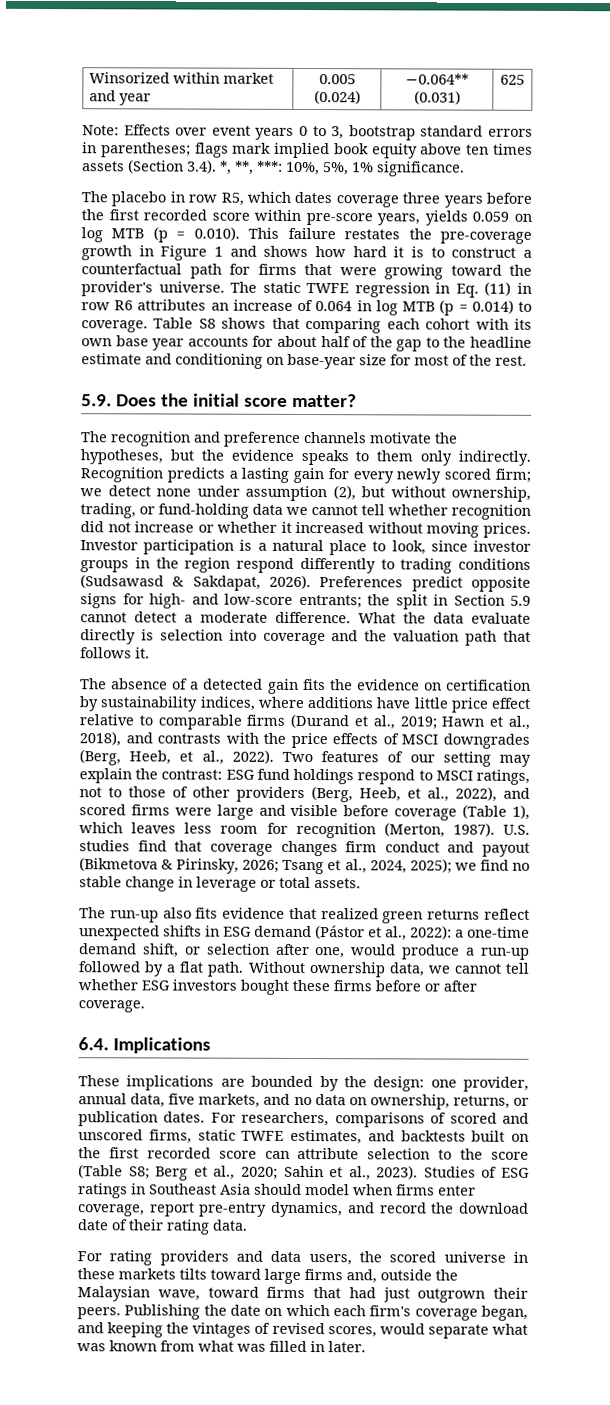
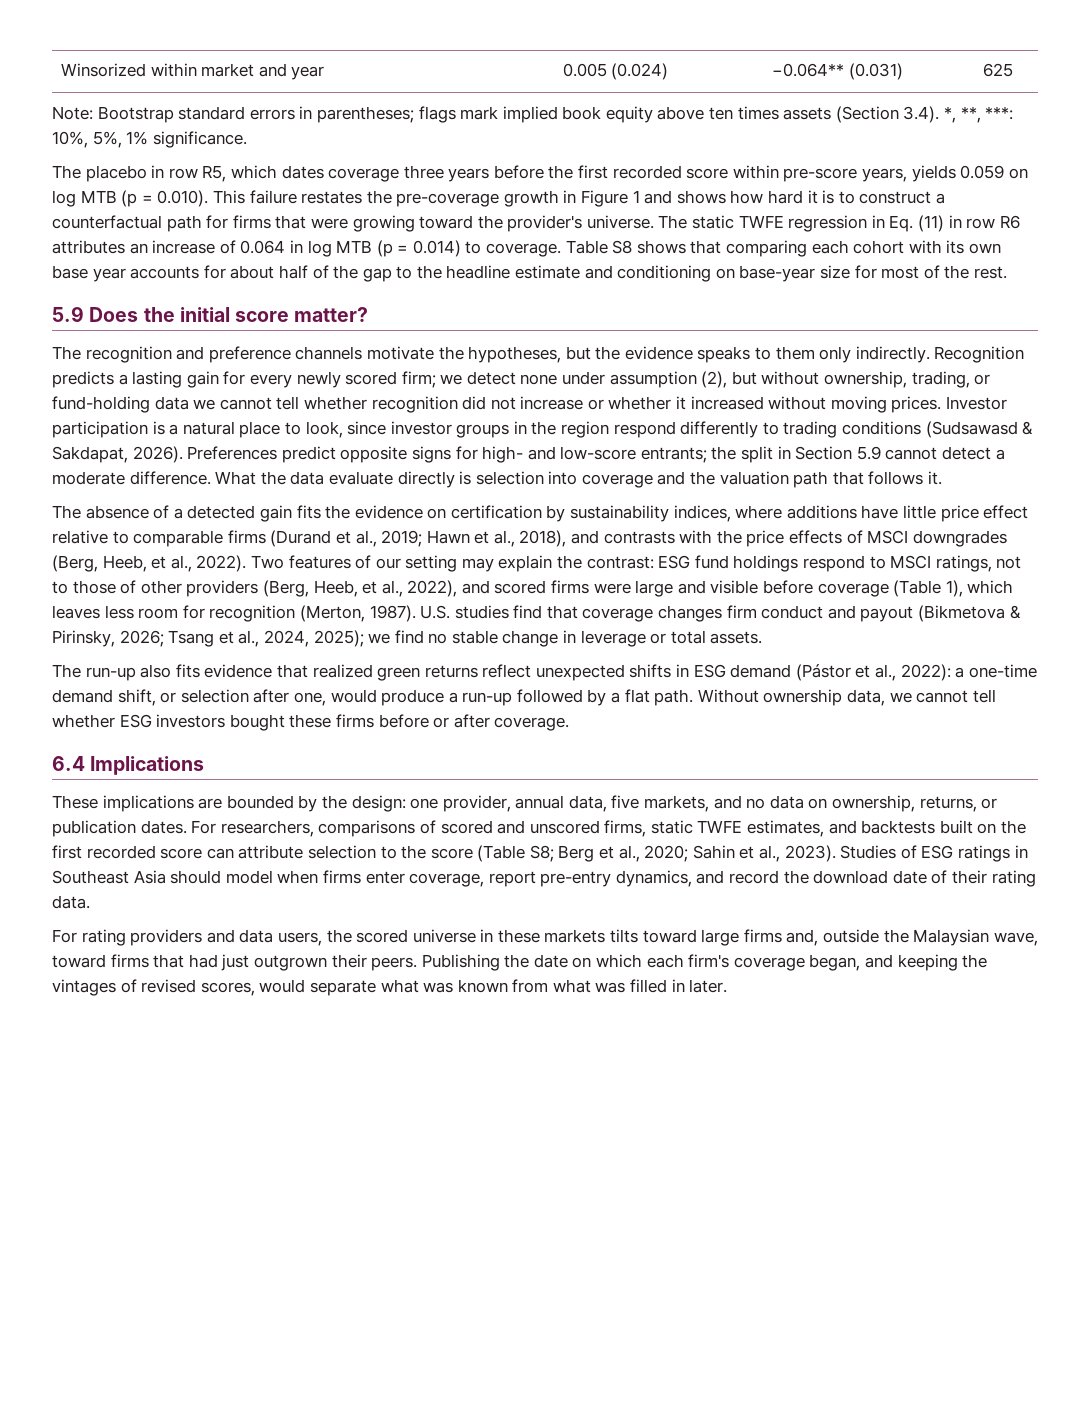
[123,124,416,141] Effects over event years 0 to 3, bootstrap -> [97,106,174,123] Bootstrap
[81,394,112,407] 5.9. -> [52,306,84,322] 5.9
[78,1037,109,1051] 6.4. -> [52,756,85,771] 6.4

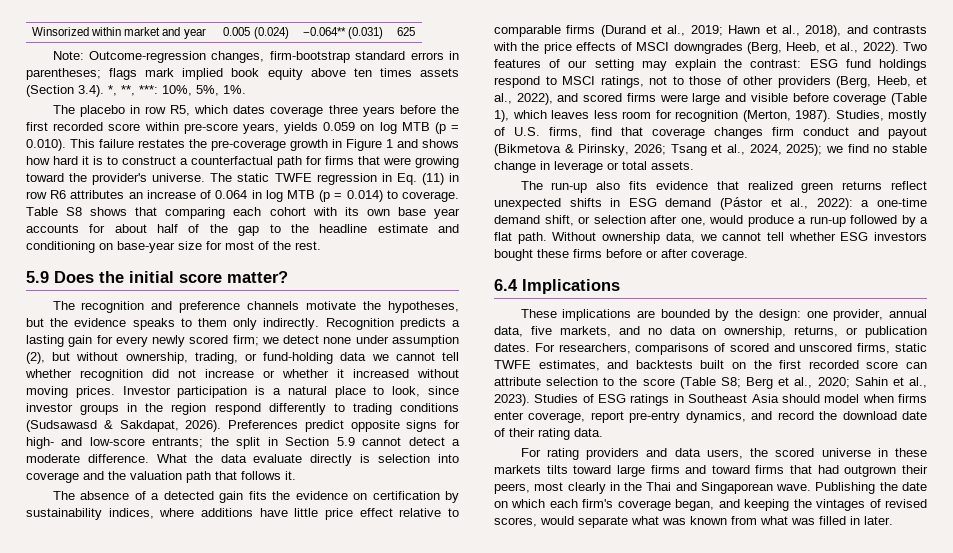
[97,106,174,123] Bootstrap -> [88,51,350,63] Outcome-regression changes, firm-bootstrap
[126,131,247,148] 1% significance. -> [223,85,246,94] 1%.
[420,605,509,619] U.S. studies -> [835,110,927,122] [494,127,582,138] Studies, mostly of U.S. firms,
[786,929,1038,946] and, outside the Malaysian wave, -> [685,465,707,474] and
[221,954,250,971] just -> (839, 469) none
[371,957,418,971] peers. -> [494,482,812,494] peers, most clearly in the Thai and Singaporean wave.

